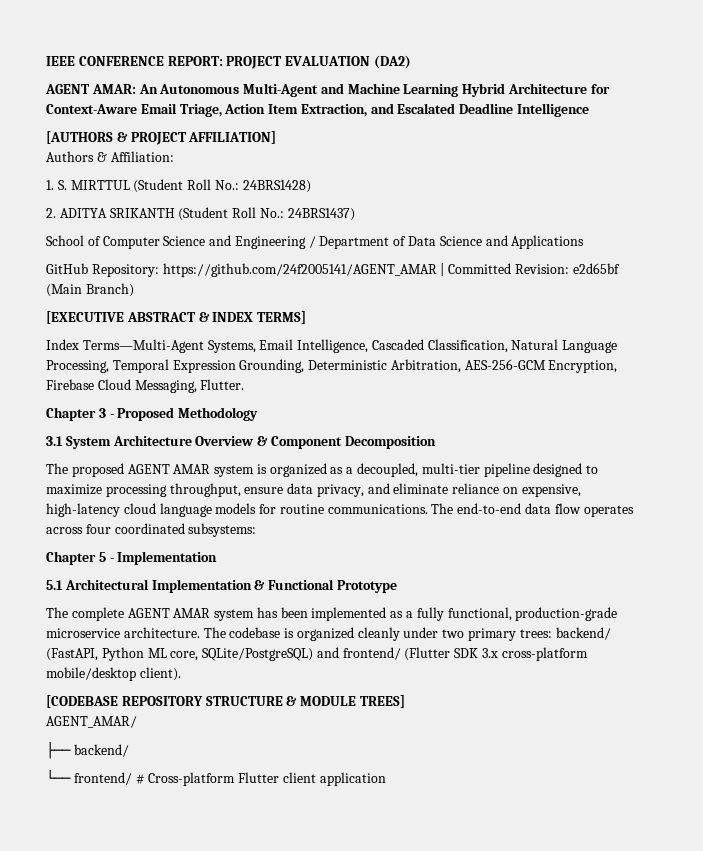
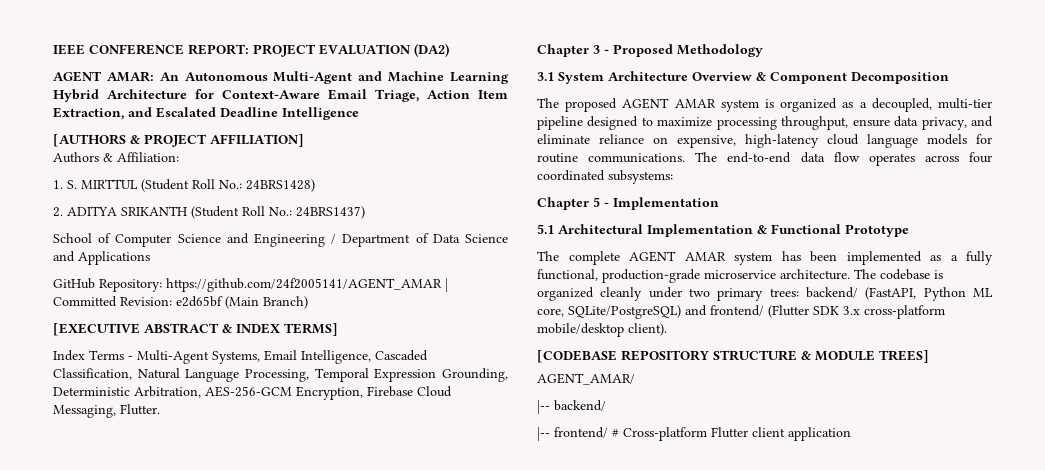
[82,339,204,353] Terms—Multi-Agent -> [89,350,209,364] Terms - Multi-Agent
[46,741,71,759] ├── -> [537,400,550,414] |--
[46,769,71,783] └── -> [537,427,550,441] |--

